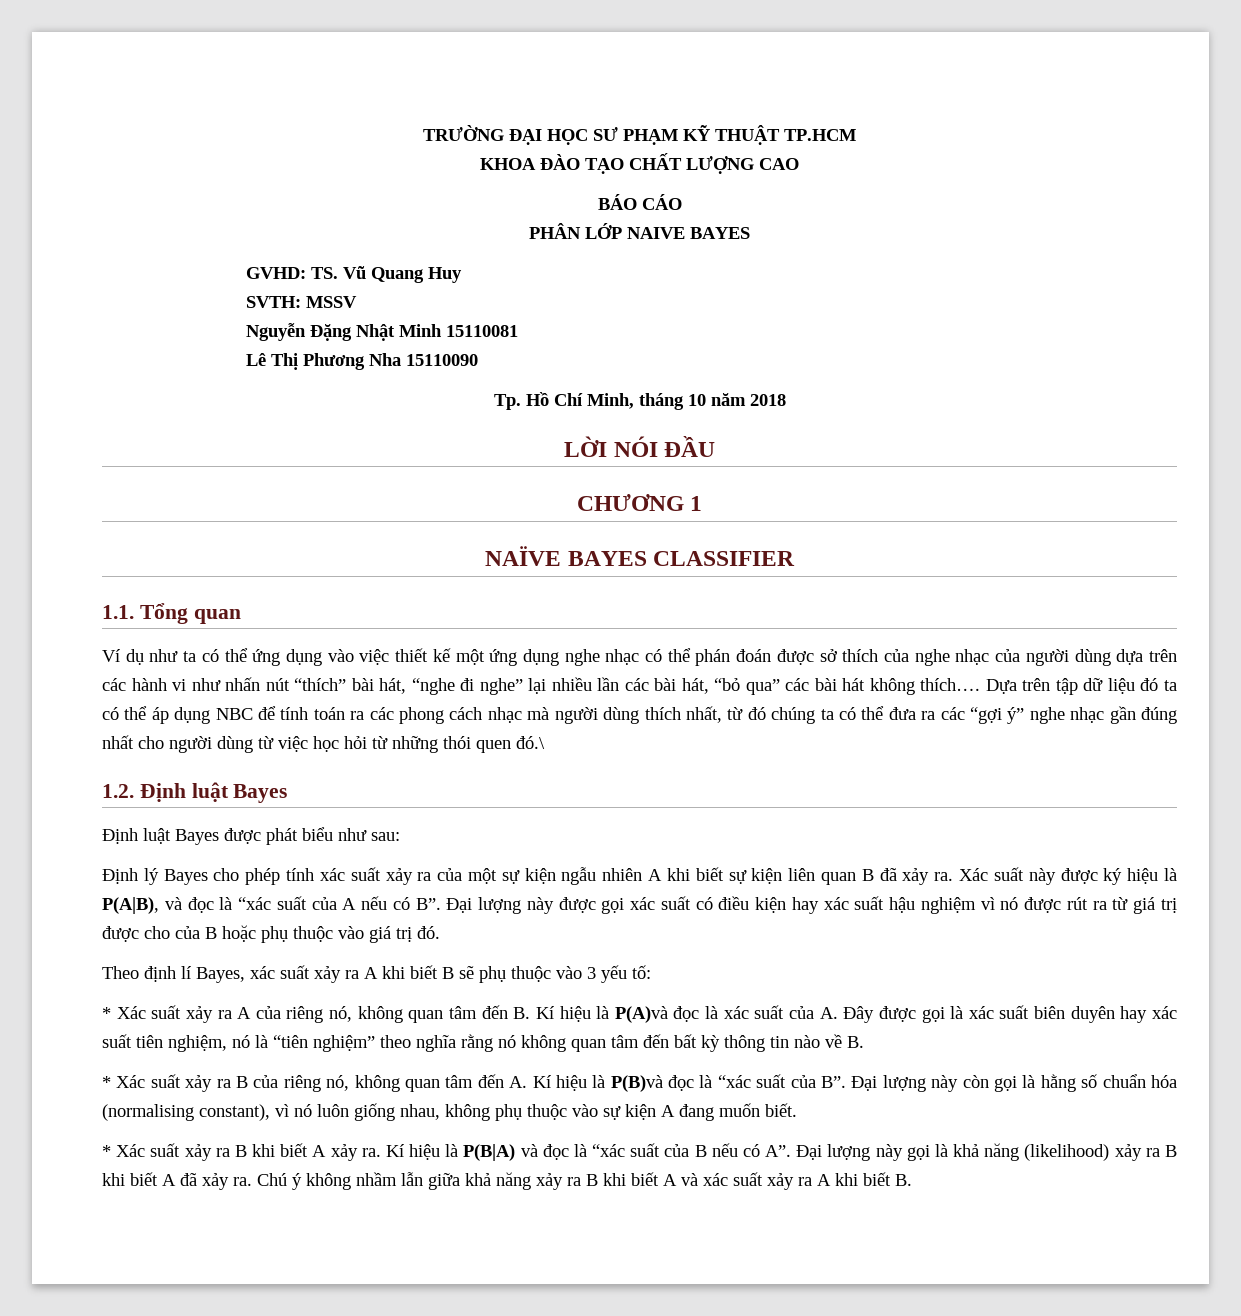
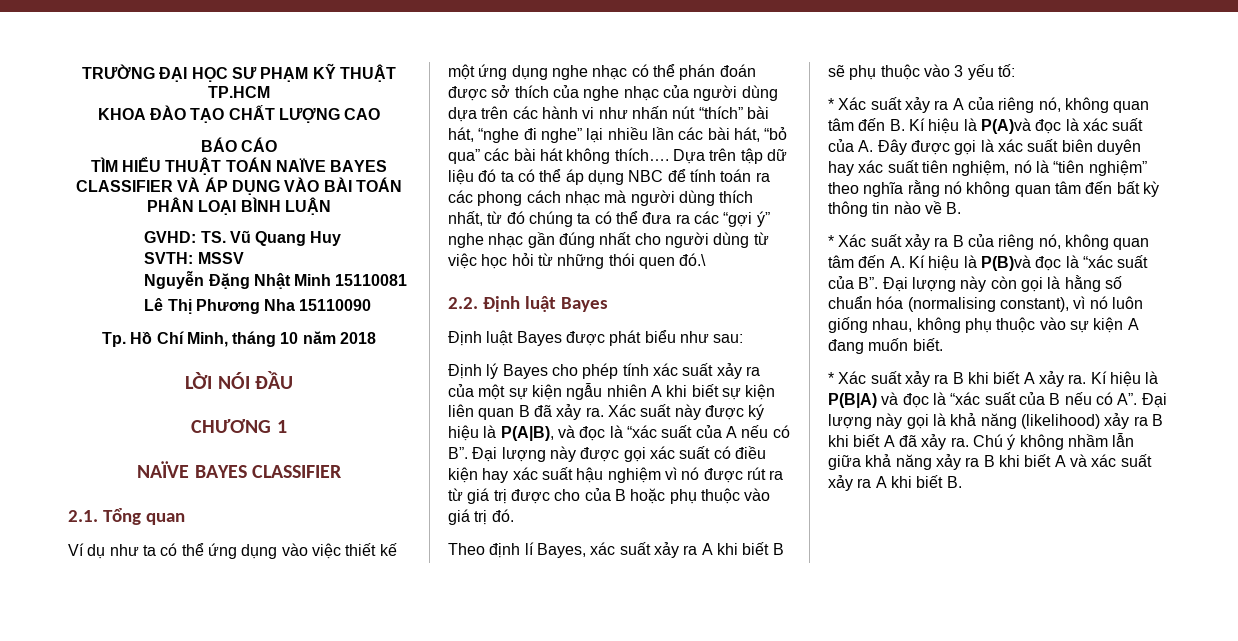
[529,223,750,239] PHÂN LỚP NAIVE BAYES -> [90,157,388,175] [76,177,402,195] [147,197,331,215] TÌM HIỂU THUẬT TOÁN NAÏVE BAYES CLASSIFIER VÀ ÁP DỤNG VÀO BÀI TOÁN PHÂN LOẠI BÌNH LUẬN
[102,605,134,619] 1.1. -> [68,510,98,522] 2.1.
[102,784,134,798] 1.2. -> [448,297,478,309] 2.2.

